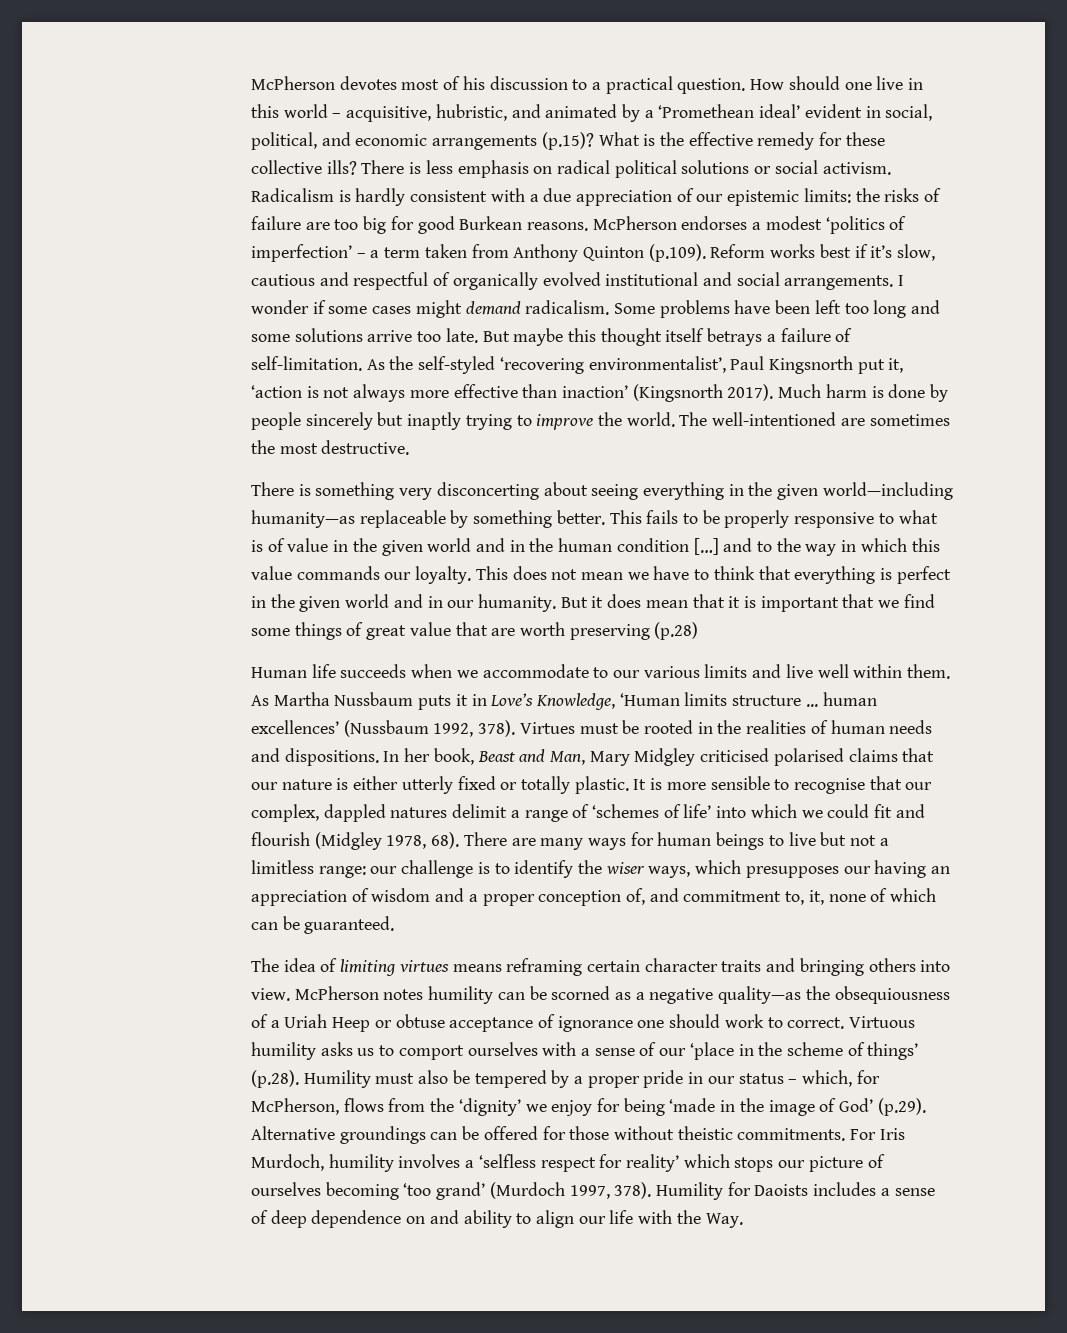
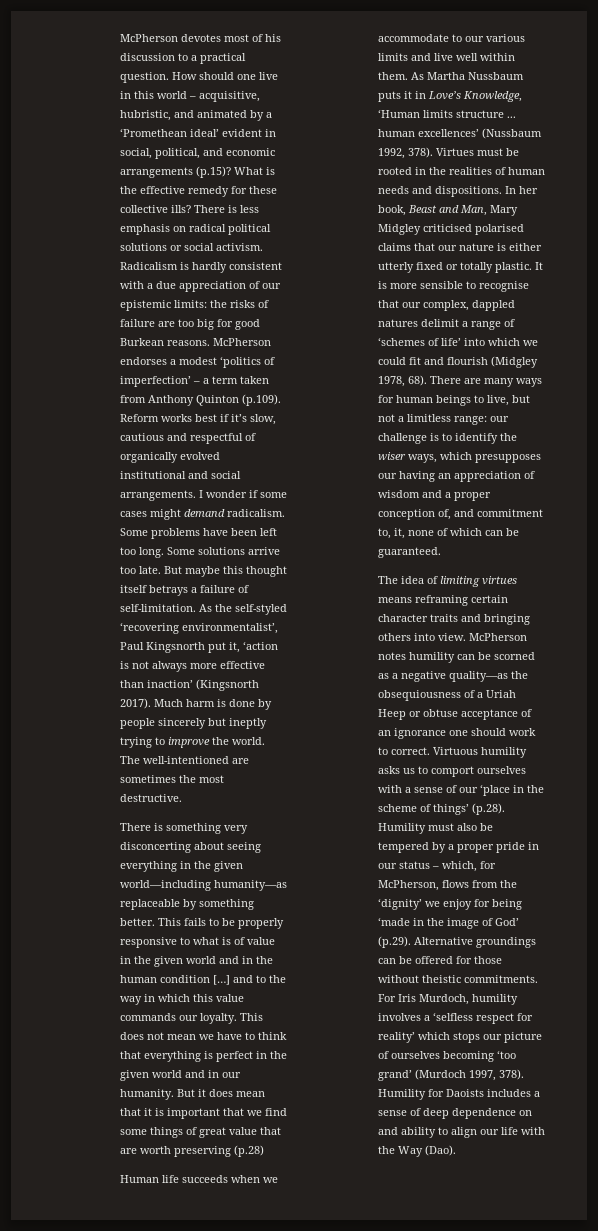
[873,300,941,318] [250,334,290,342] long and some -> [138,547,195,558] long. Some
[407,412,462,430] inaptly -> [228,718,267,729] ineptly
[788,832,816,846] live -> [486,395,509,406] live,
(555, 1021) none -> [377,730,391,736] an
[705,1213,743,1228] Way. -> [397,1145,456,1157] Way (Dao).

